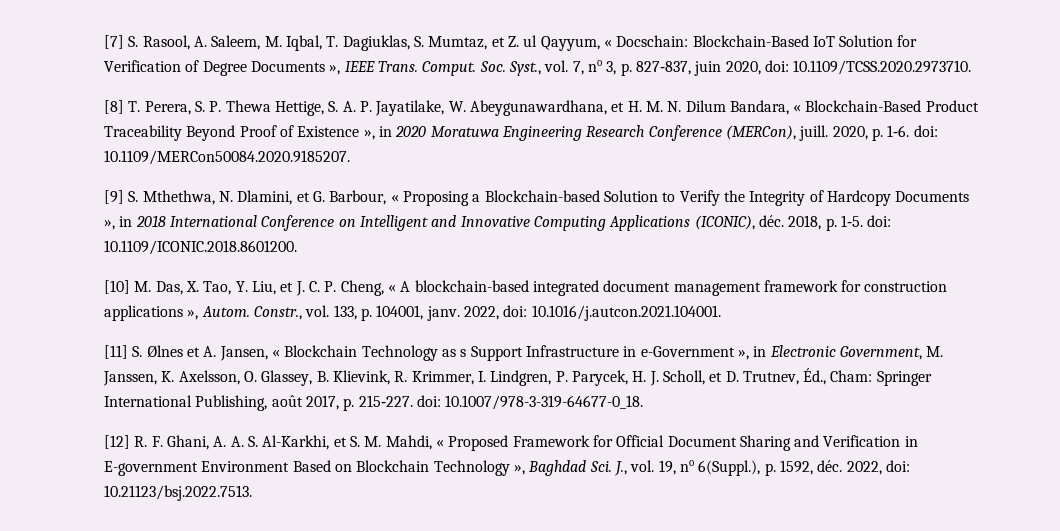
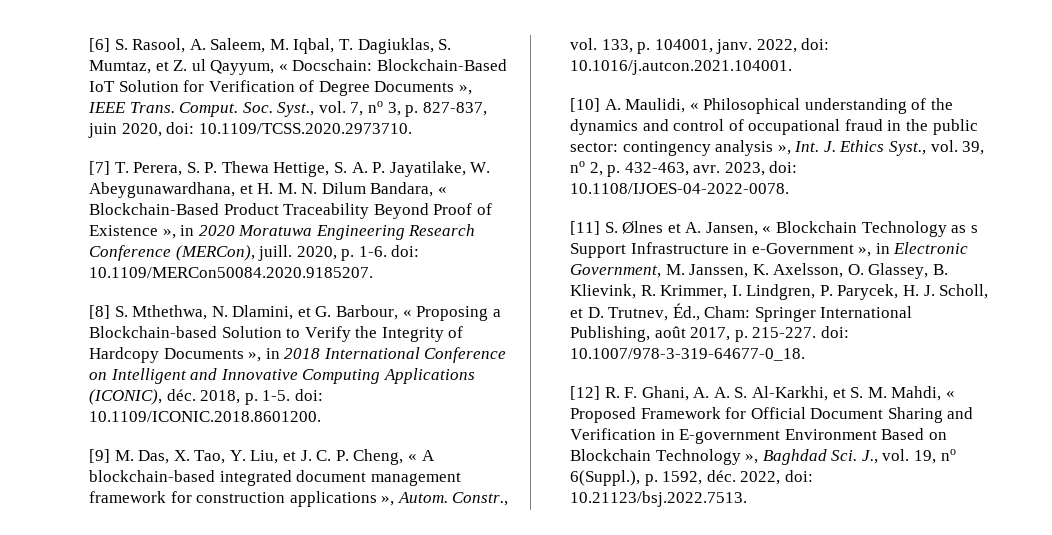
[104,35,125,49] [7] -> [88,38,110,52] [6]
[104,100,125,114] [8] -> [88,161,110,175] [7]
[104,190,125,204] [9] -> [88,305,110,319] [8]
[104,280,131,294] [10] -> [88,449,110,463] [9]
(721, 313) none -> [569,98,954,114] [569,119,978,135] [569,140,985,156] [569,161,798,177] [569,183,789,194] // [10] A. Maulidi, « Philosophical understanding of the dynamics and control of occupational fraud in the public sector: contingency analysis », Int. J. Ethics Syst., vol. 39, no 2, p. 432‑463, avr. 2023, doi: 10.1108/IJOES-04-2022-0078.

